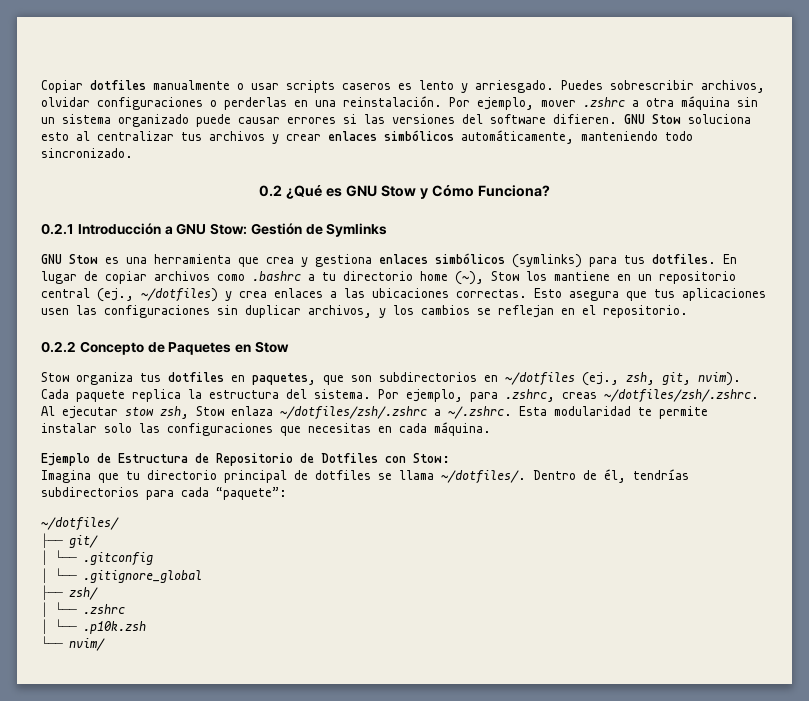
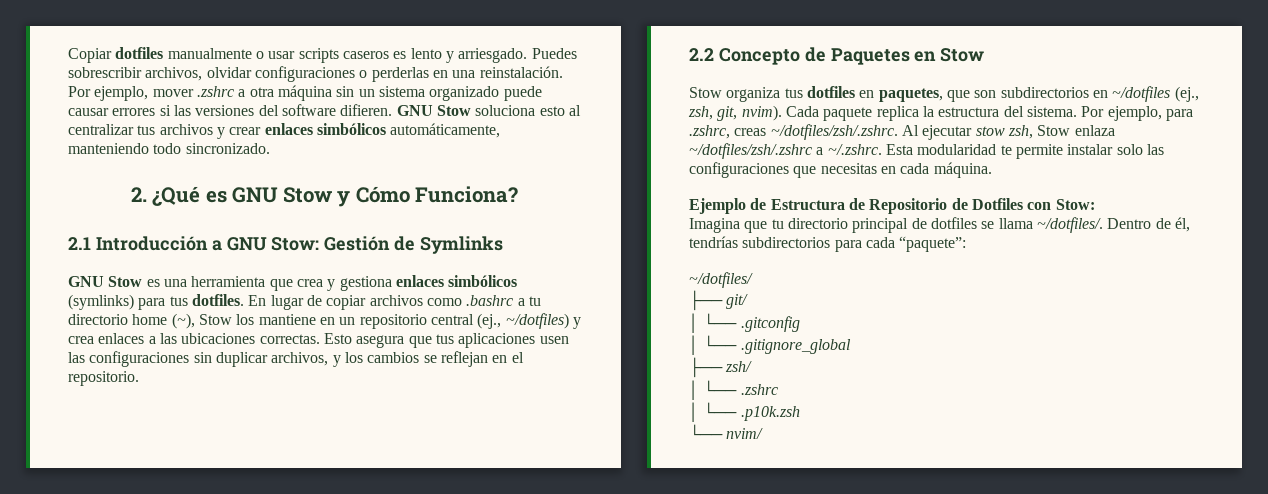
[259,185,283,197] 0.2 -> [130,187,147,202] 2.
[41,223,74,235] 0.2.1 -> [68,237,91,250] 2.1
[41,341,76,353] 0.2.2 -> [689,48,714,61] 2.2

